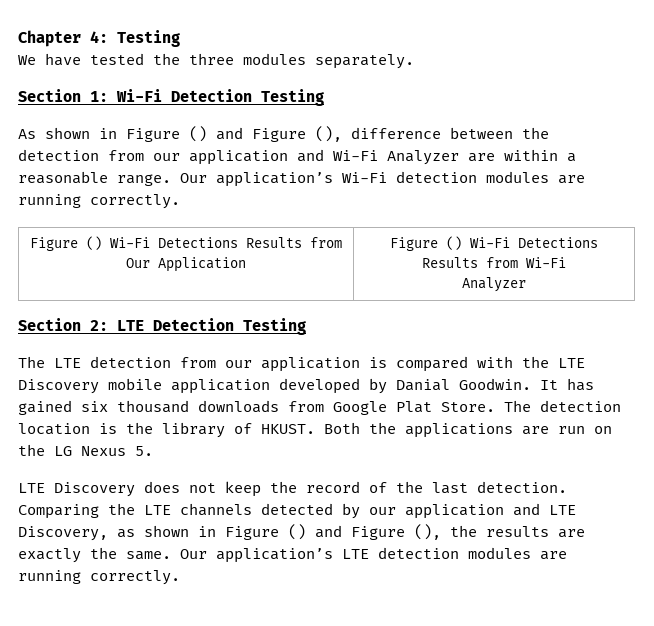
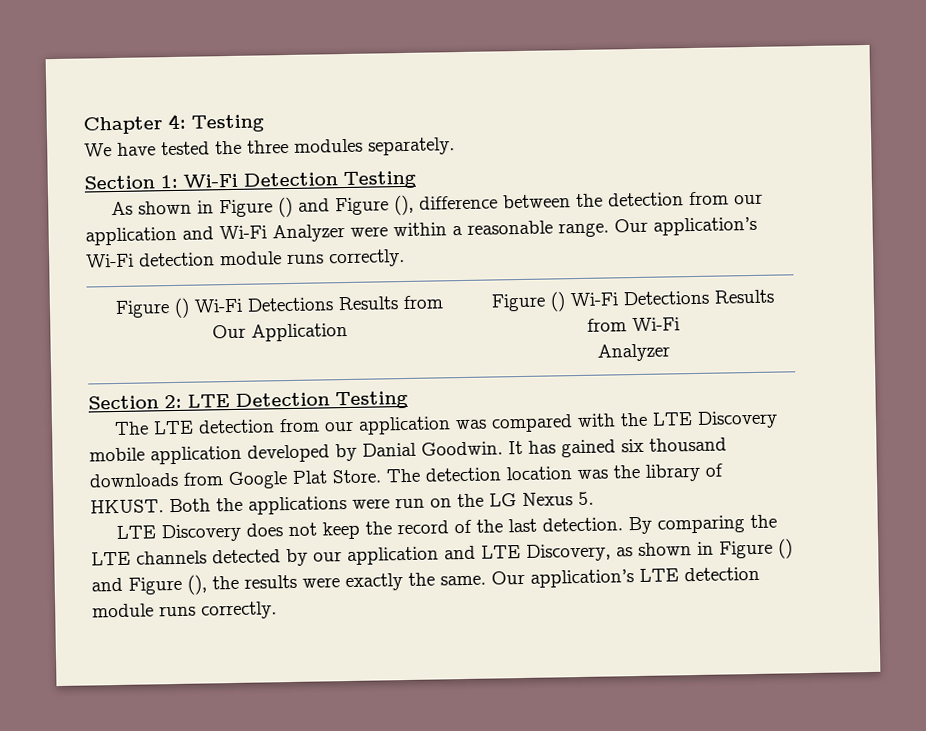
[468,153,495,162] are -> [350,226,388,237] were
[486,171,585,184] [18,194,81,208] modules are running -> [220,251,324,266] module runs
[369,357,387,368] is -> [455,419,488,430] was
[99,423,117,434] is -> [577,469,608,480] was
[522,426,549,435] are -> [352,498,390,509] were
[18,504,99,519] Comparing -> [628,515,746,535] By comparing
[558,529,585,538] are -> [302,577,340,588] were
[468,547,567,560] [18,570,81,584] modules are running -> [92,603,196,618] module runs

